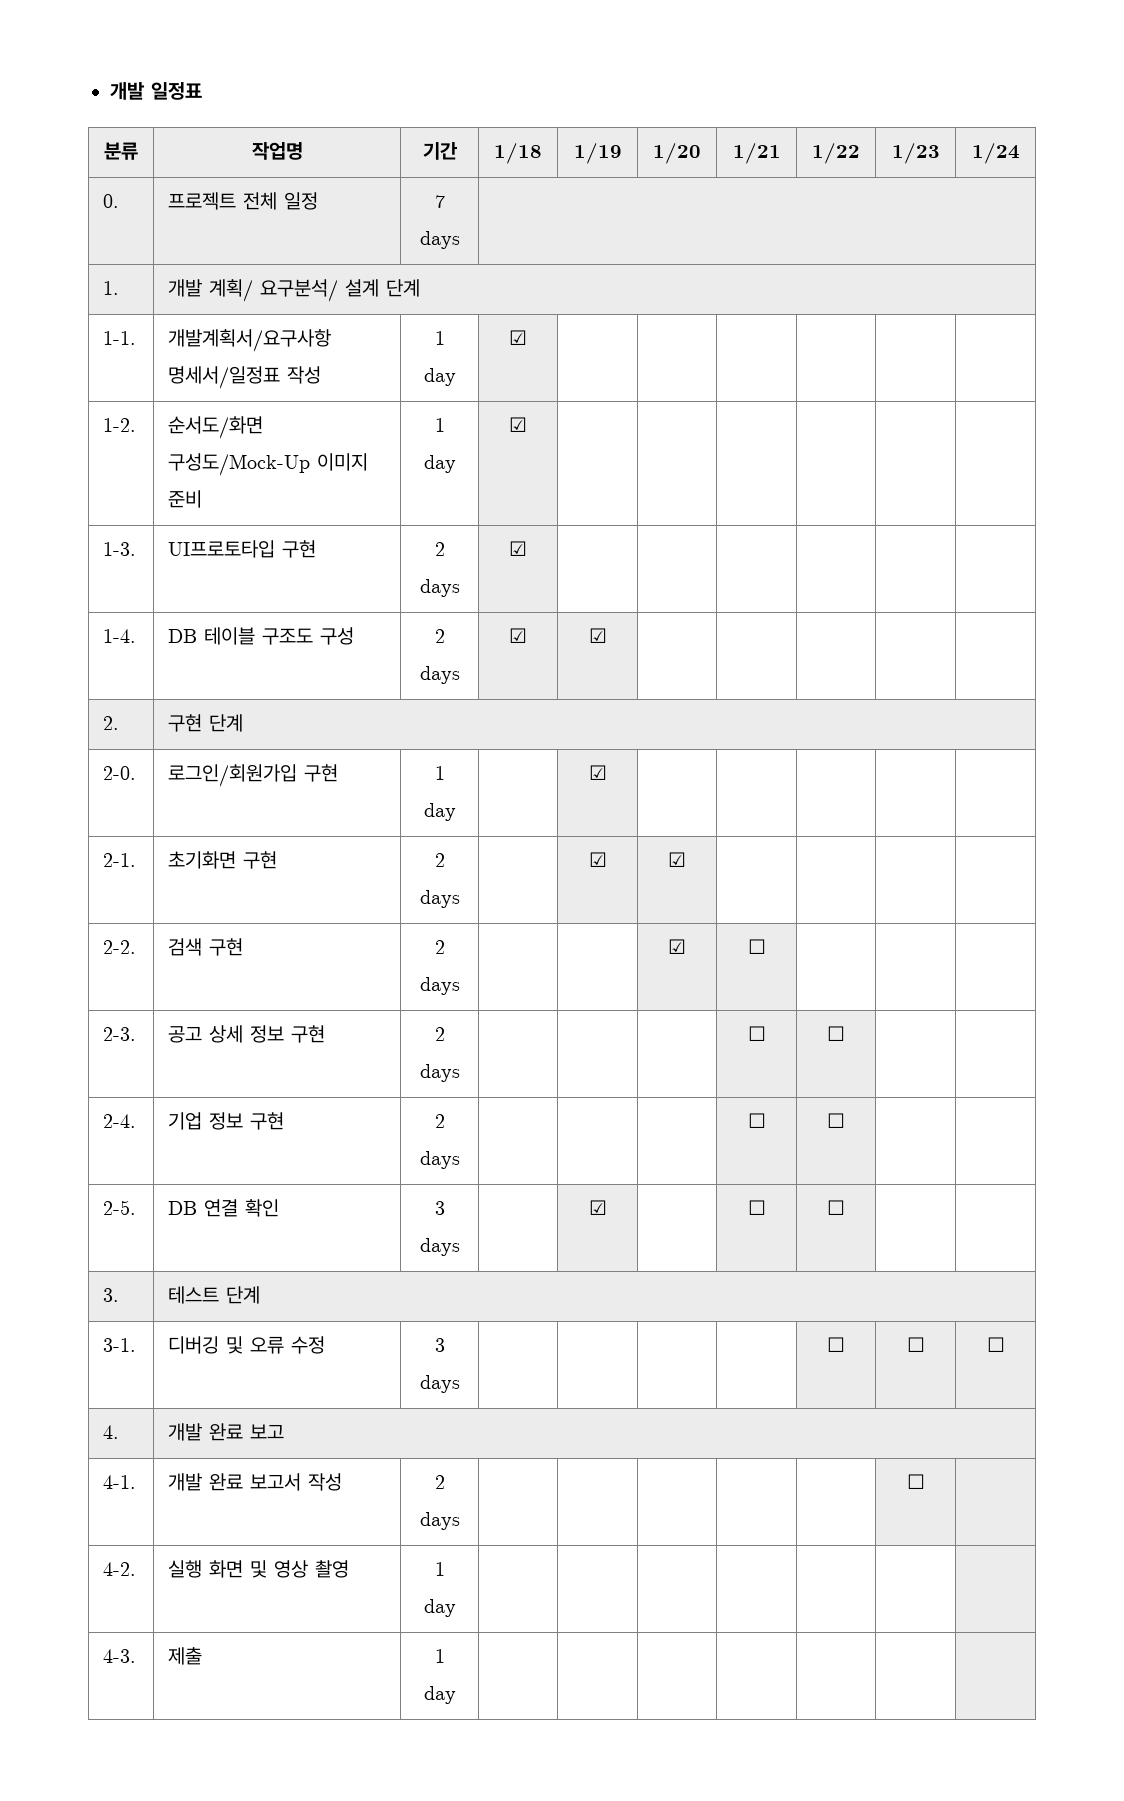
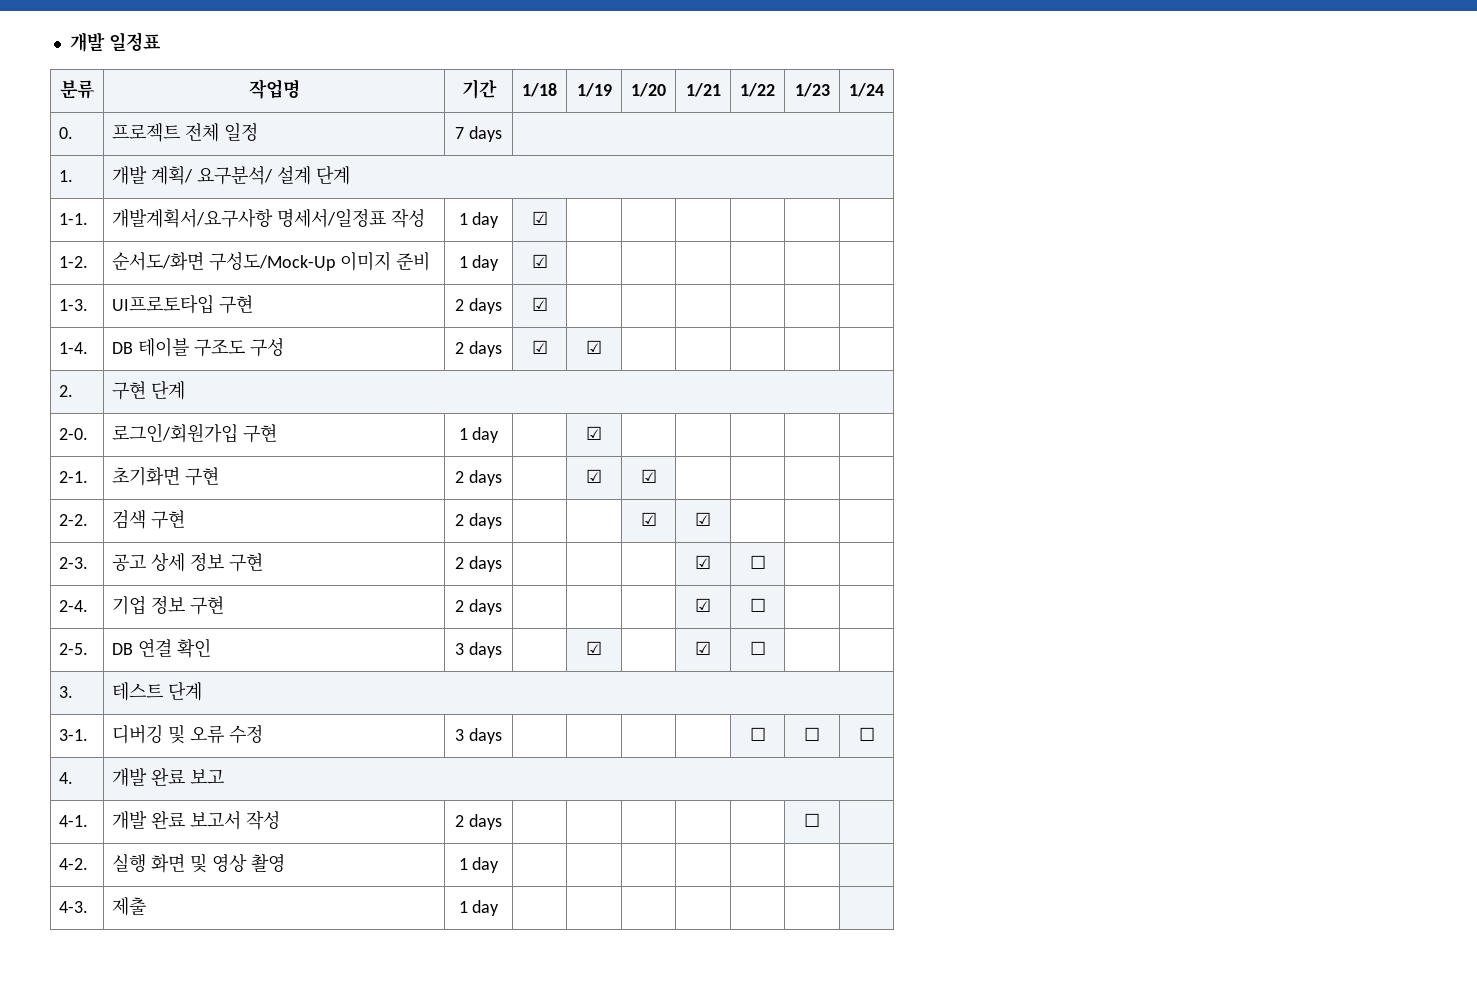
[747,939,766,954] ☐ -> [695,512,711,526] ☑
[747,1026,766,1041] ☐ -> [695,555,711,569] ☑
[747,1113,766,1128] ☐ -> [695,598,711,612] ☑
[747,1200,766,1215] ☐ -> [695,641,711,655] ☑

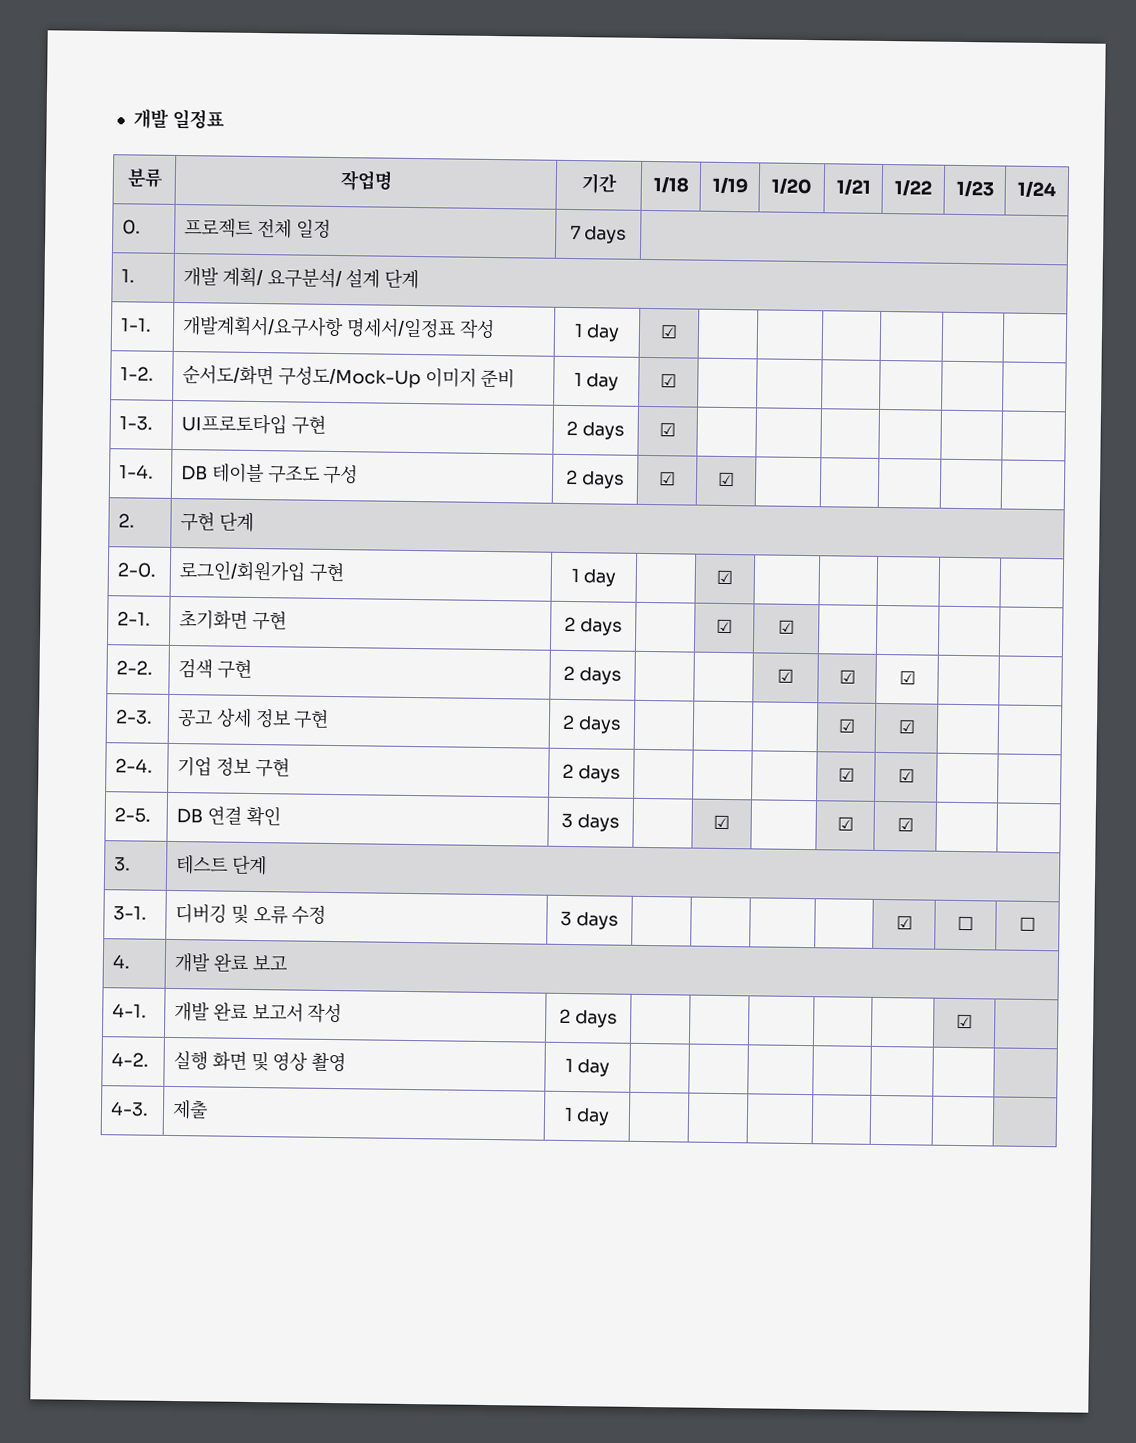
(711, 519) none -> [898,670,916,685] ☑
[749,555,766,569] ☐ -> [897,719,916,734] ☑
[749,598,766,612] ☐ -> [897,768,915,783] ☑
[749,641,766,655] ☐ -> [896,817,914,832] ☑
[749,727,766,741] ☐ -> [895,915,913,930] ☑
[804,813,820,827] ☐ -> [956,1013,973,1029] ☑

